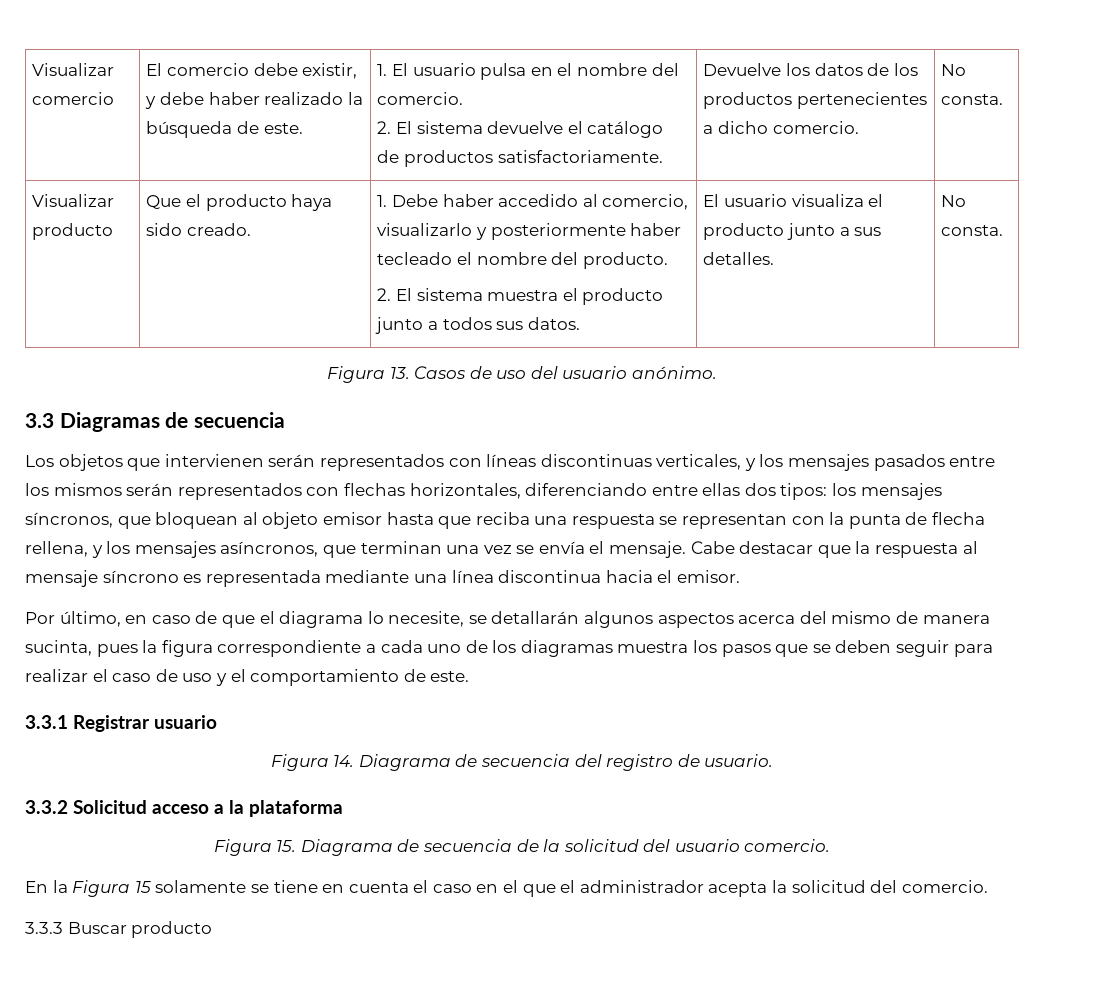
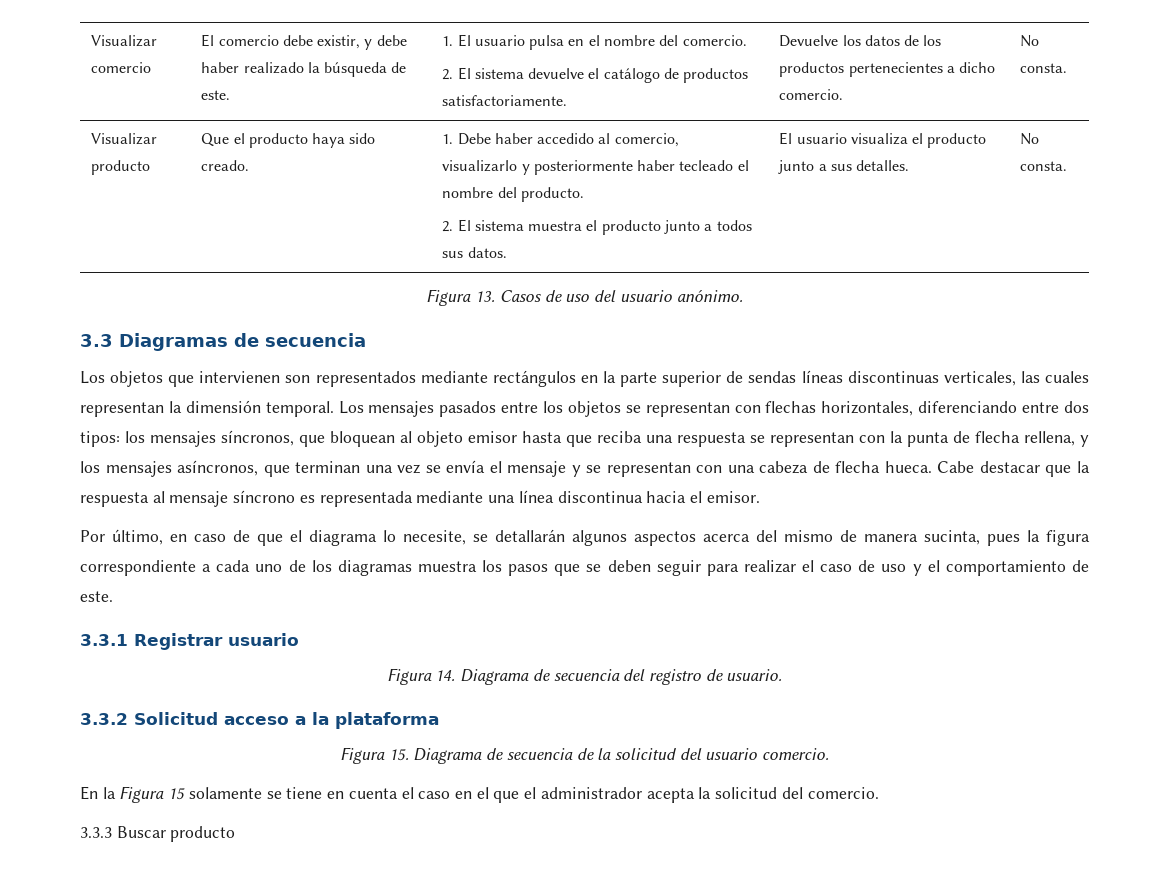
[268,454,784,471] serán representados con líneas discontinuas verticales, y los -> [285,370,1089,387] [80,400,364,417] son representados mediante rectángulos en la parte superior de sendas líneas discontinuas verticales, las cuales representan la dimensión temporal. Los
[53,483,302,500] mismos serán representados -> [567,401,730,417] objetos se representan
[702,483,741,496] ellas -> (1060, 407) none
[609,541,687,558] mensaje. -> [507,461,932,477] mensaje y se representan con una cabeza de flecha hueca.

